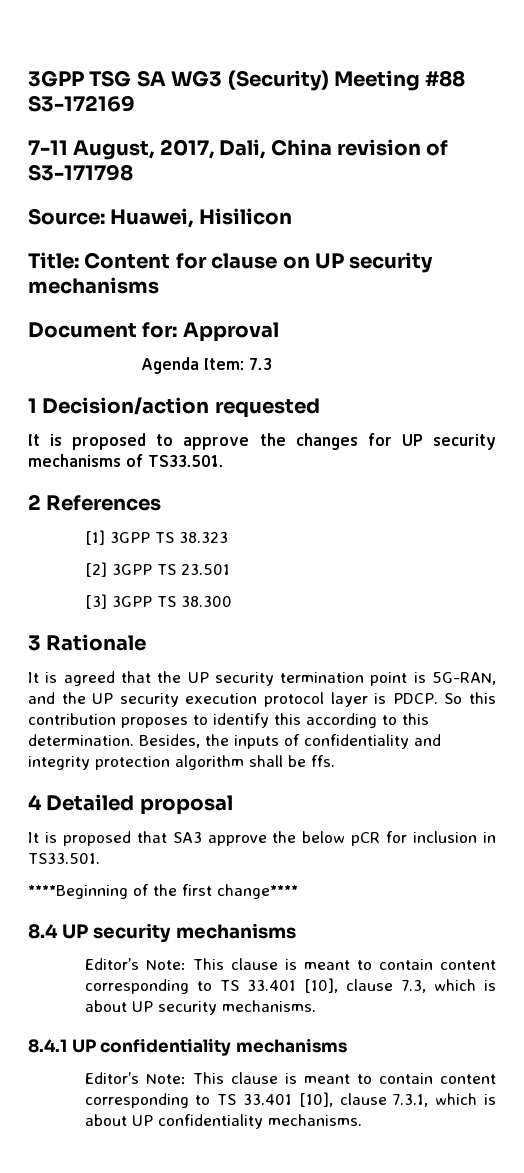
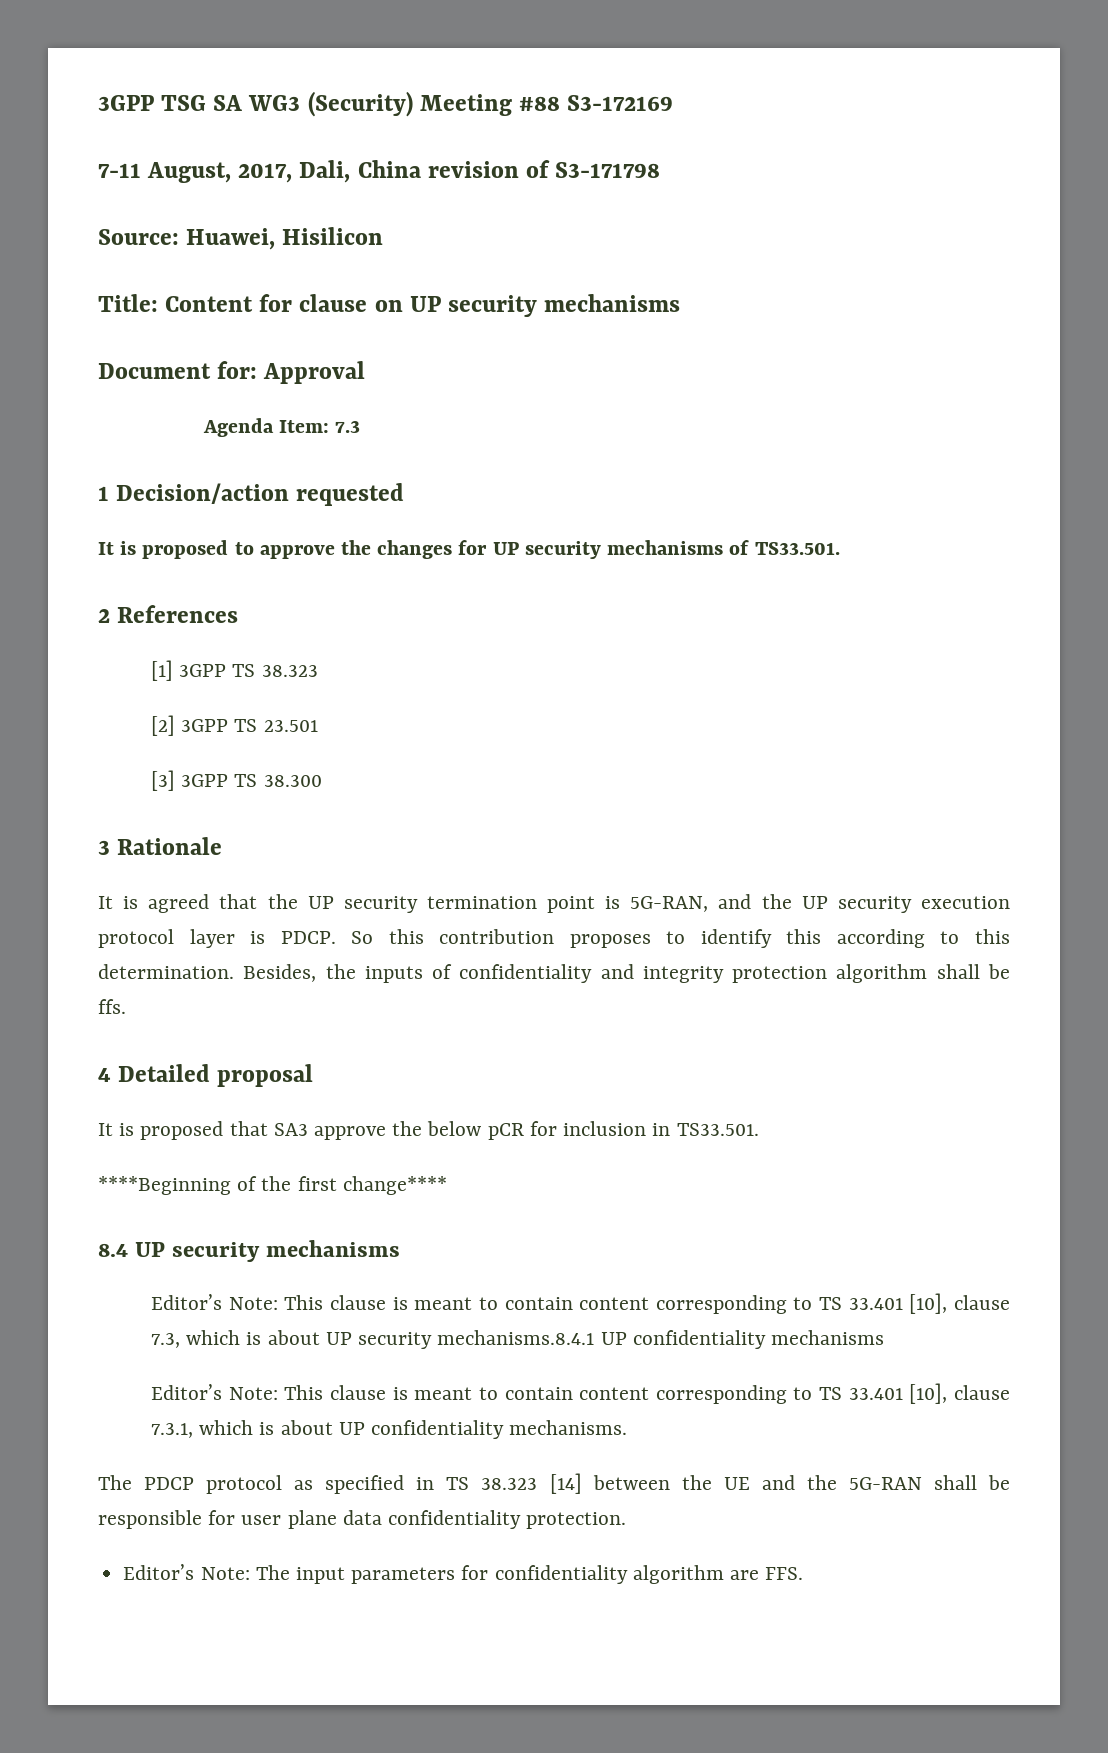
[221,1000,316,1012] [28,1039,67,1053] mechanisms. // 8.4.1 -> [437,1330,595,1345] mechanisms.8.4.1
(362, 1120) none -> [98,1473,1010,1494] [98,1510,627,1529] [123,1564,804,1584] // The PDCP protocol as specified in TS 38.323 [14] between the UE and the 5G-RAN shall be responsible for user plane data confidentiality protection. // Editor’s Note: The input parameters for confidentiality algorithm are FFS.

